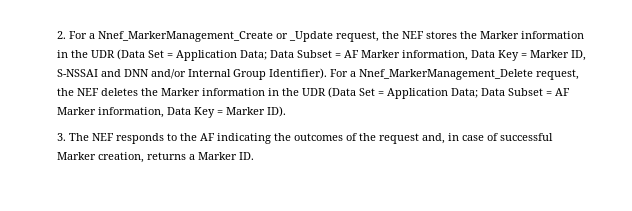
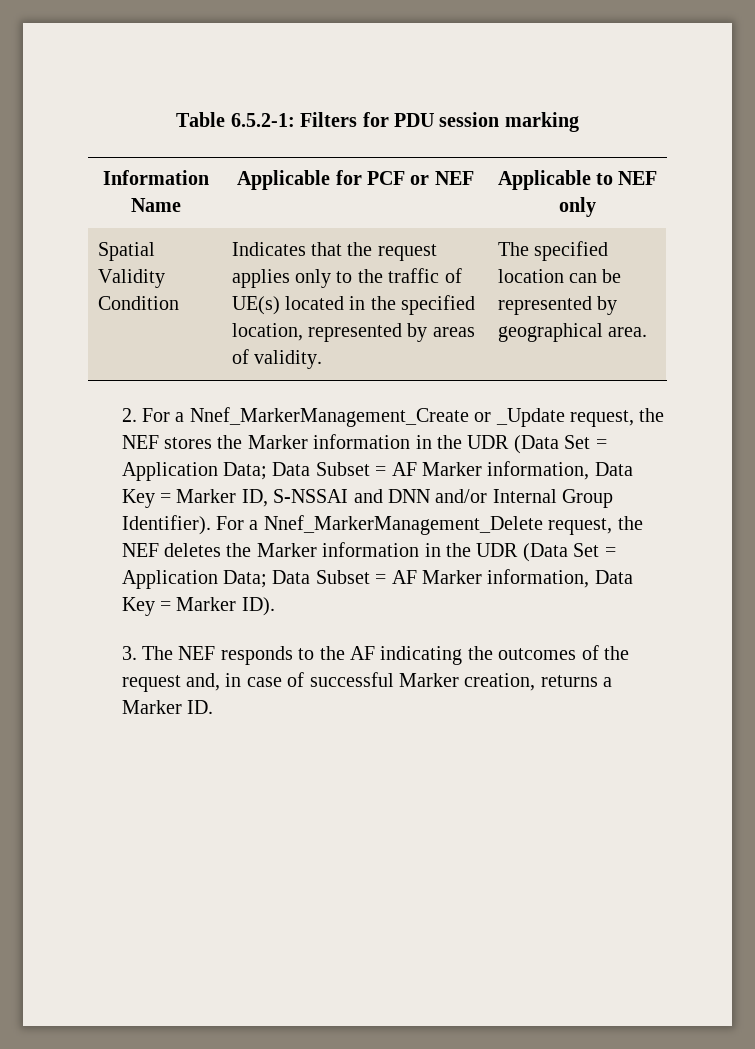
(57, 35) none -> [176,112,579,132] [102,170,209,185] [130,198,181,212] [237,170,474,190] [497,170,658,190] [559,197,596,217] [97,242,155,261] [97,269,165,288] [97,296,179,310] [231,242,437,261] [231,268,462,288] [231,295,476,315] [231,323,475,342] [231,349,322,369] [497,241,608,261] [497,269,622,283] [497,296,617,315] [497,323,647,342] Table 6.5.2-1: Filters for PDU session marking // Information Name | Applicable for PCF or NEF | Applicable to NEF only // Spatial Validity Condition | Indicates that the request applies only to the traffic of UE(s) located in the specified location, represented by areas of validity. | The specified location can be represented by geographical area. //

